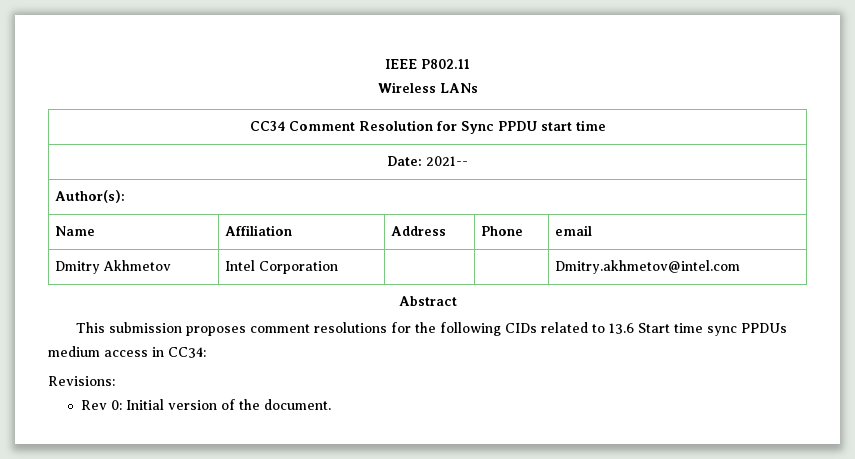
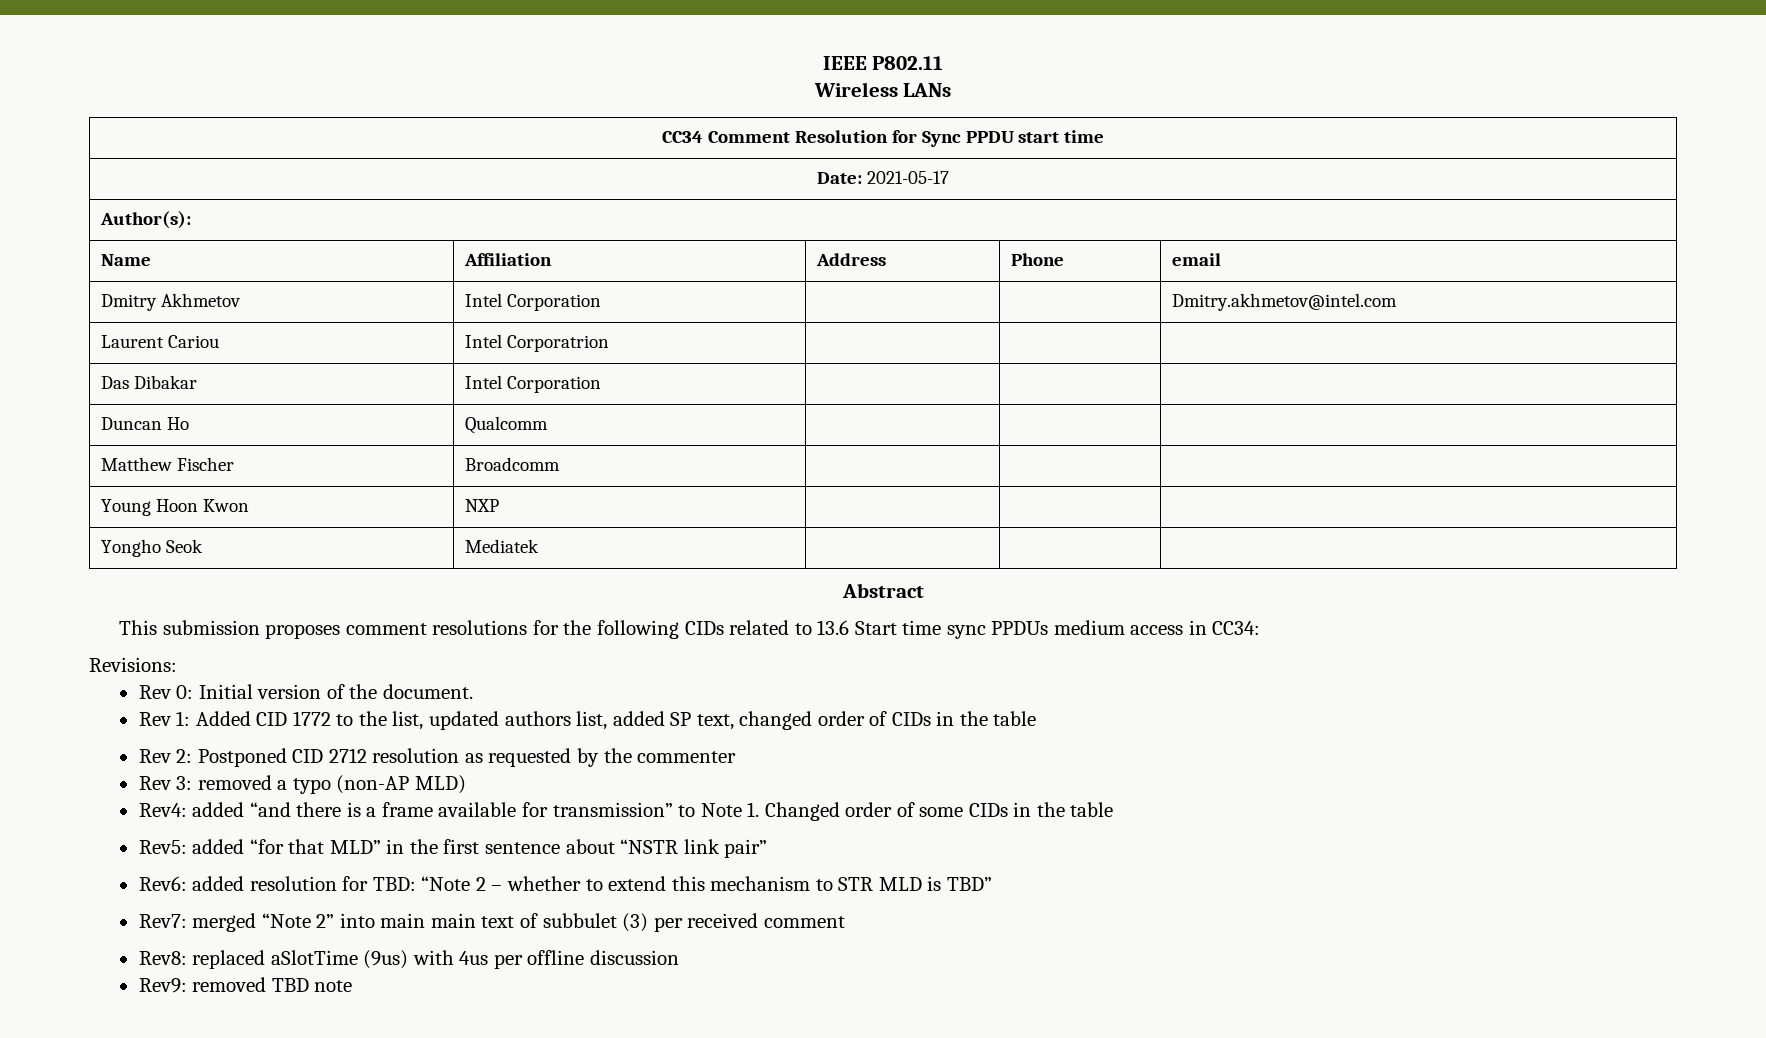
[426,156,468,166] 2021-- -> [866,171,949,184] 2021-05-17
(740, 267) none -> [100,335,219,348] [464,334,609,352] [100,375,197,389] [464,375,601,393] [100,417,189,430] [464,416,548,434] [100,457,234,471] [464,457,560,471] [100,499,249,516] [464,499,499,512] [100,539,203,557] [464,539,539,553] // Laurent Cariou | Intel Corporatrion | | | // Das Dibakar | Intel Corporation | | | // Duncan Ho | Qualcomm | | | // Matthew Fischer | Broadcomm | | | // Young Hoon Kwon | NXP | | | // Yongho Seok | Mediatek | | |
(331, 404) none -> [138,711,1037,730] [138,748,737,767] [138,775,466,794] [138,802,1114,821] [138,839,768,858] [138,876,992,891] [138,913,845,932] [138,950,679,969] [138,977,353,993] // Rev 1: Added CID 1772 to the list, updated authors list, added SP text, changed order of CIDs in the table // Rev 2: Postponed CID 2712 resolution as requested by the commenter // Rev 3: removed a typo (non-AP MLD) // Rev4: added “and there is a frame available for transmission” to Note 1. Changed order of some CIDs in the table // Rev5: added “for that MLD” in the first sentence about “NSTR link pair” // Rev6: added resolution for TBD: “Note 2 – whether to extend this mechanism to STR MLD is TBD” // Rev7: merged “Note 2” into main main text of subbulet (3) per received comment // Rev8: replaced aSlotTime (9us) with 4us per offline discussion // Rev9: removed TBD note

